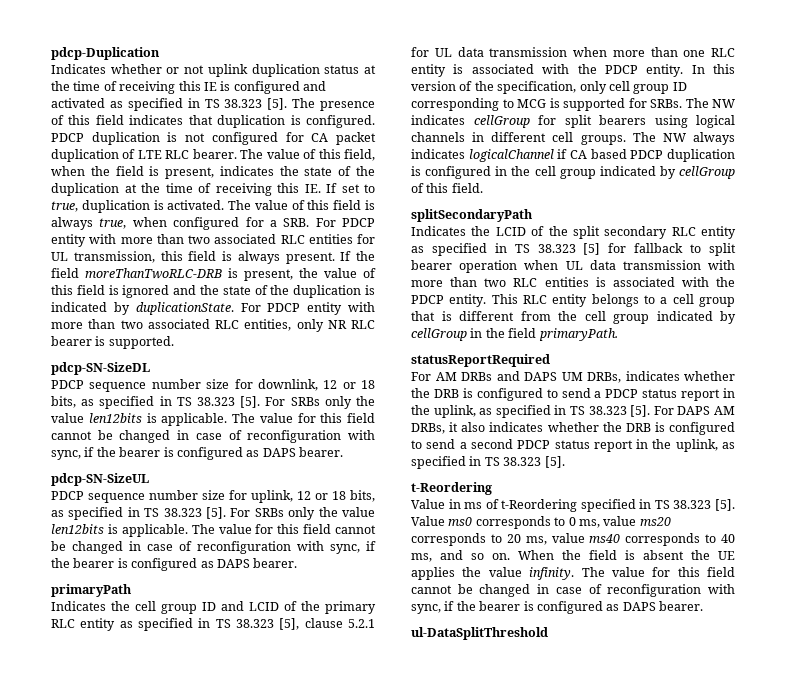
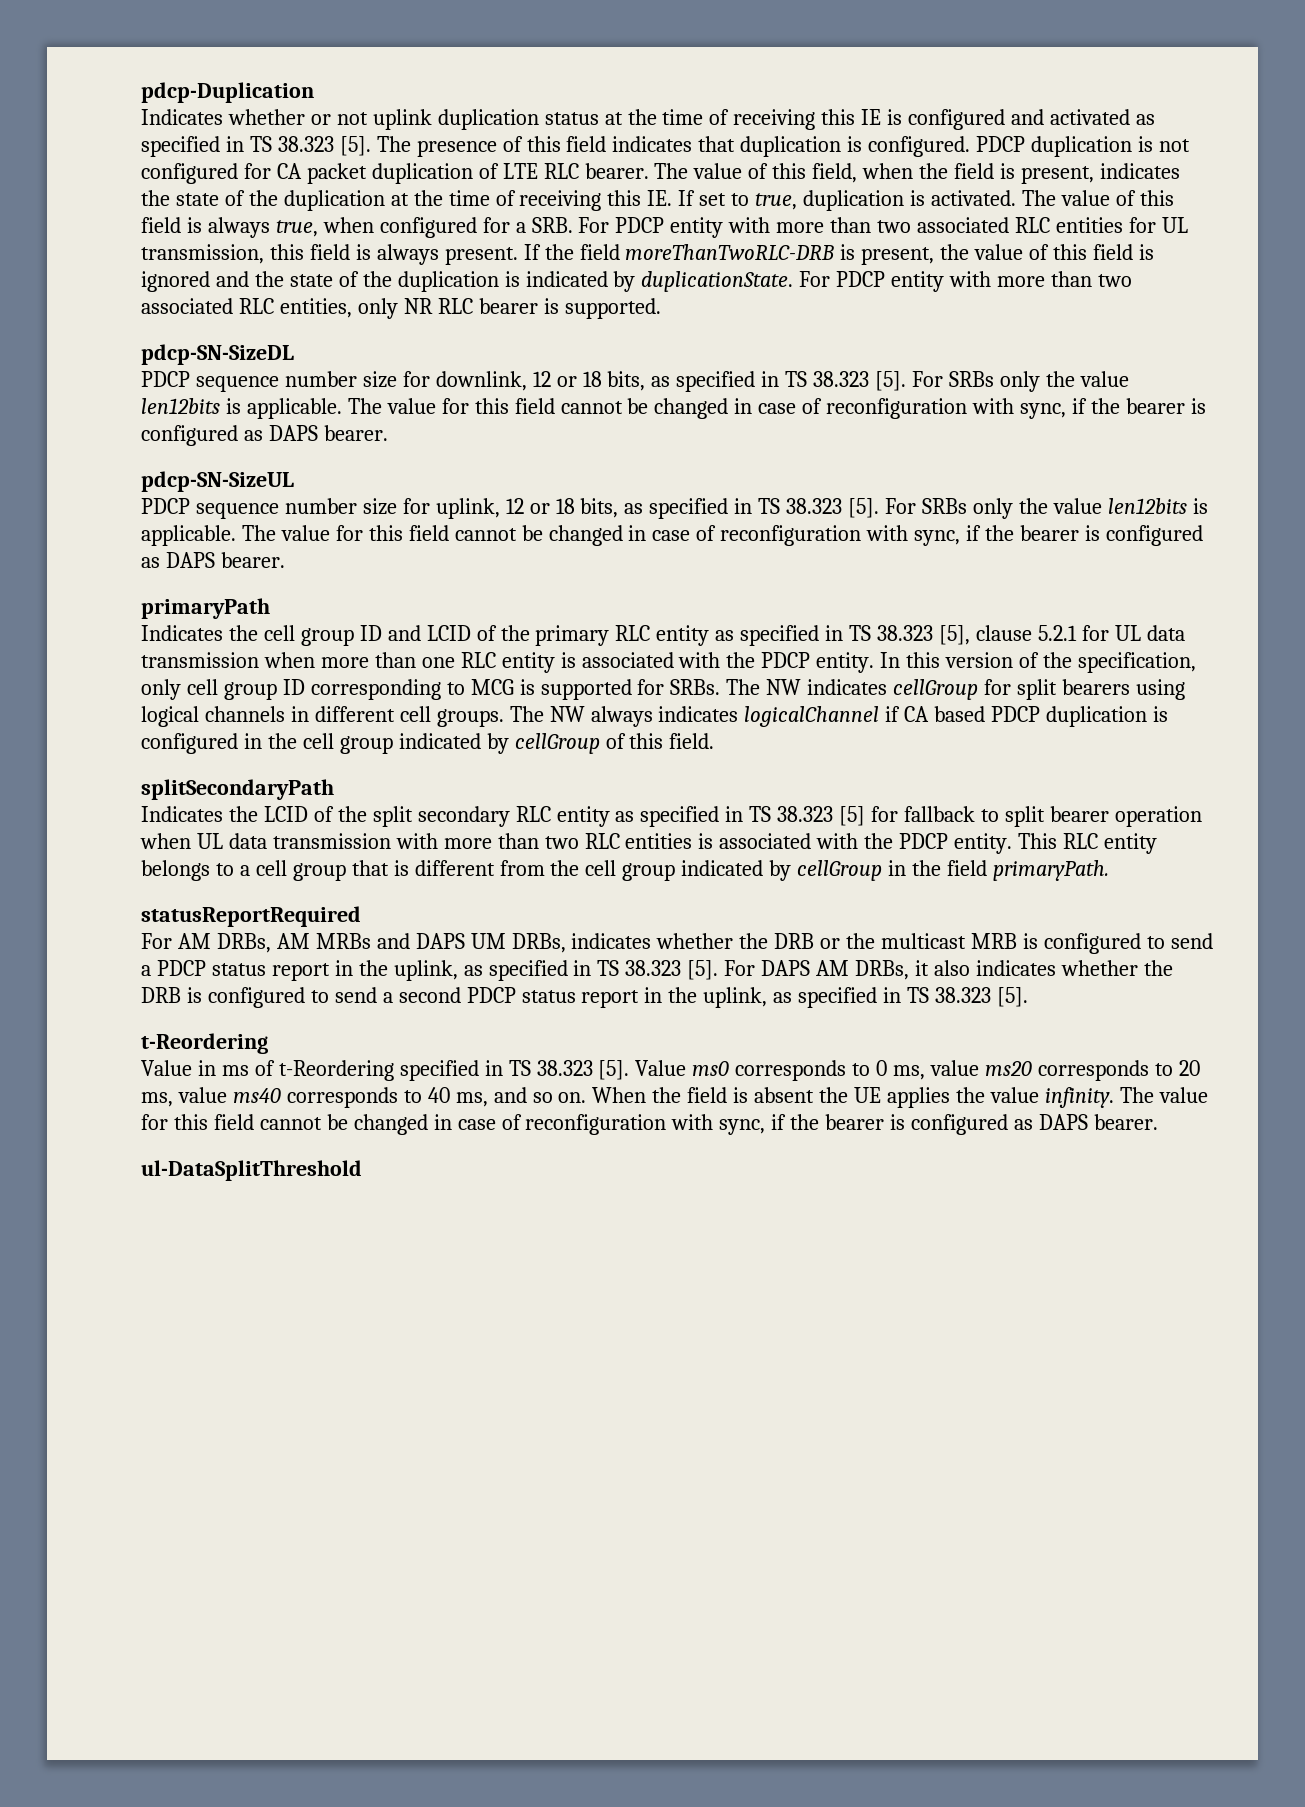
[461,372,492,381] DRBs -> [216,933,371,953] DRBs, AM MRBs
(459, 393) none -> [820,933,1018,949] or the multicast MRB

